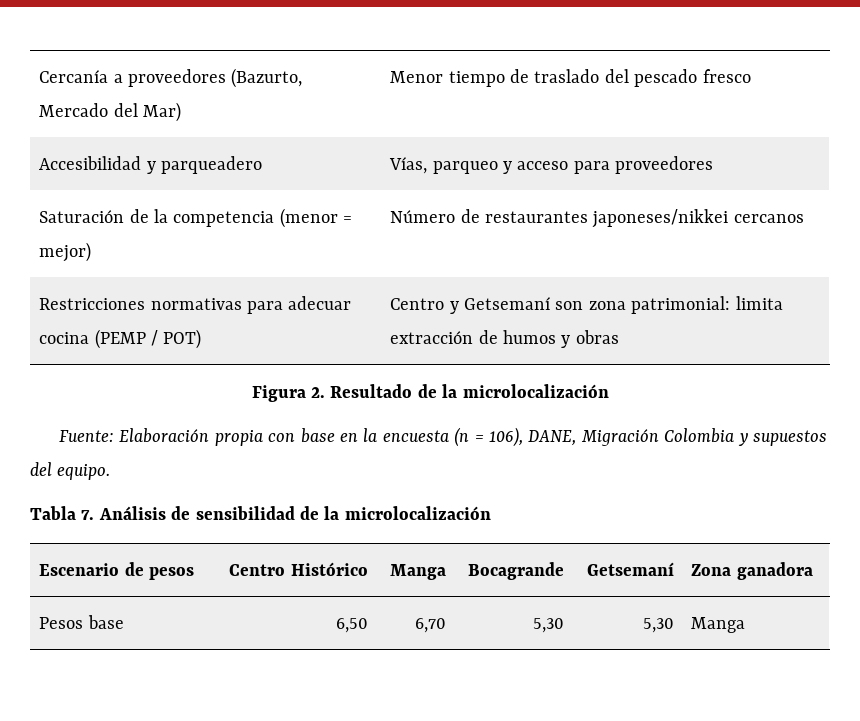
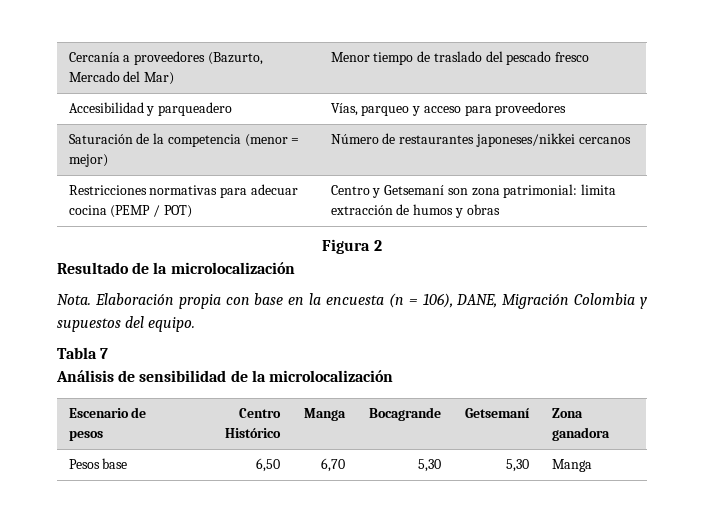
[310,387,325,398] 2. -> [373,240,382,251] 2 //
[59,430,115,442] Fuente: -> [57,294,91,305] Nota.
[81,510,95,520] 7. -> [100,348,109,359] 7 //

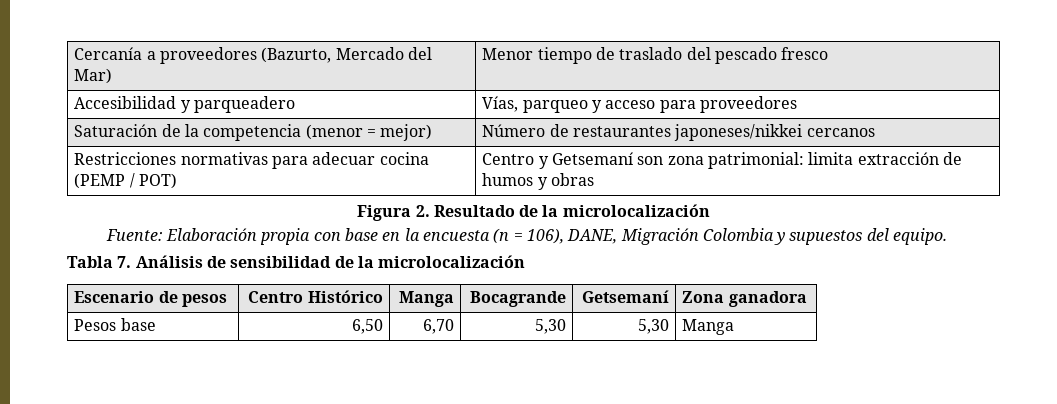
[373,240,382,251] 2 // -> [415,205,430,217] 2.
[57,294,91,305] Nota. -> [105,229,163,241] Fuente:
[100,348,109,359] 7 // -> [117,256,132,268] 7.

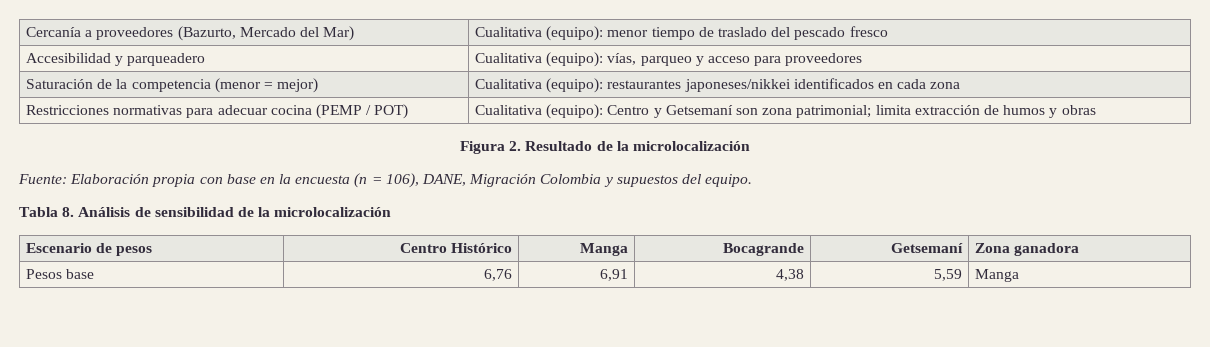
[482,48,534,60] Menor -> [475,26,649,41] Cualitativa (equipo): menor
[482,96,519,112] Vías, -> [475,52,637,67] Cualitativa (equipo): vías,
[482,124,875,141] Número de restaurantes japoneses/nikkei cercanos -> [475,78,961,93] Cualitativa (equipo): restaurantes japoneses/nikkei identificados en cada zona
(178, 181) none -> [475,104,604,119] Cualitativa (equipo):
[708,152,805,169] patrimonial: -> [796,105,872,118] patrimonial;
[117,256,132,268] 7. -> [62,207,75,217] 8.
[351,319,383,334] [422,319,454,334] [534,319,566,334] [637,319,669,334] 6,50 | 6,70 | 5,30 | 5,30 -> [483,269,512,281] [599,269,628,281] [775,269,804,281] [933,269,962,281] 6,76 | 6,91 | 4,38 | 5,59

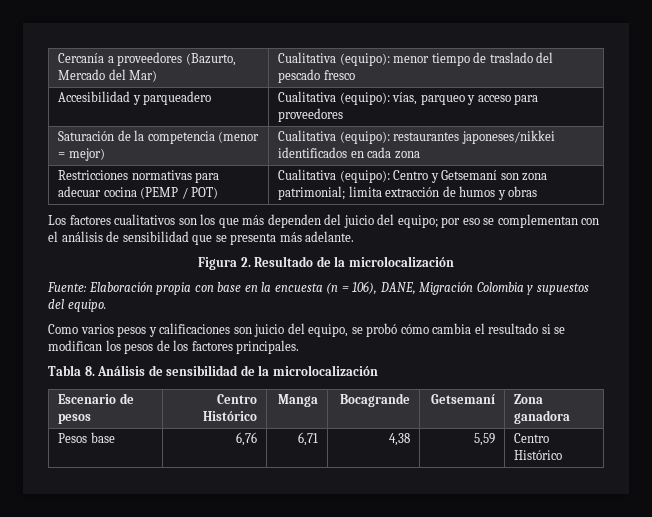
(1096, 110) none -> [48,214,600,228] [48,231,355,245] // Los factores cualitativos son los que más dependen del juicio del equipo; por eso se complementan con el análisis de sensibilidad que se presenta más adelante.
(753, 180) none -> [48,323,566,337] [48,340,300,354] // Como varios pesos y calificaciones son juicio del equipo, se probó cómo cambia el resultado si se modifican los pesos de los factores principales.
[599,269,628,281] 6,91 -> [297,432,318,446] 6,71
[975,269,1020,282] Manga -> [514,433,550,443] [514,450,563,460] Centro Histórico

